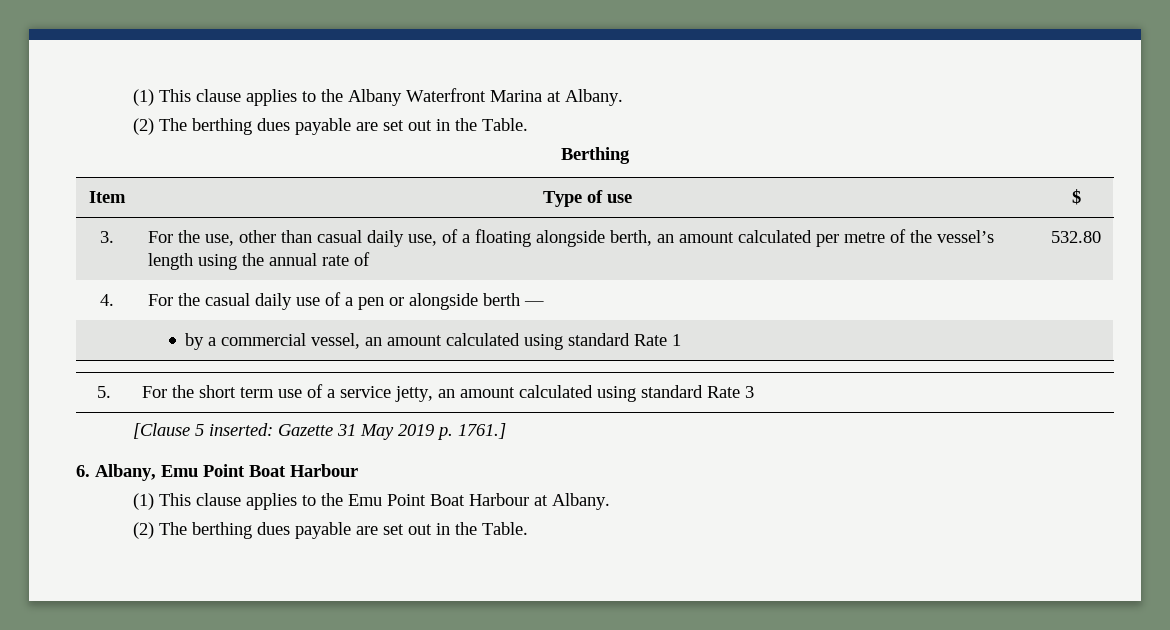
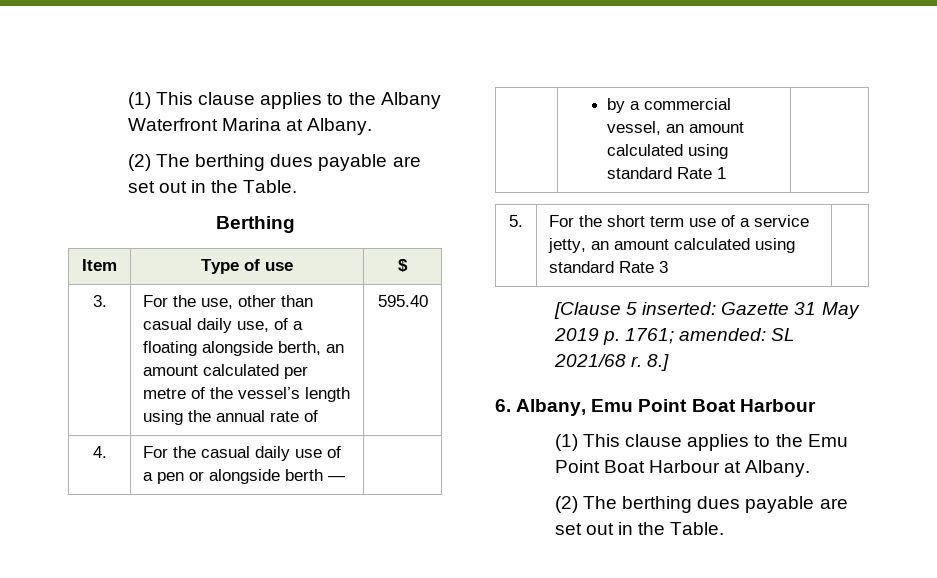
[1051,231,1101,243] 532.80 -> [377,295,428,307] 595.40
[458,423,507,439] 1761.] -> [625,328,796,344] [553,354,670,371] 1761; amended: SL 2021/68 r. 8.]

